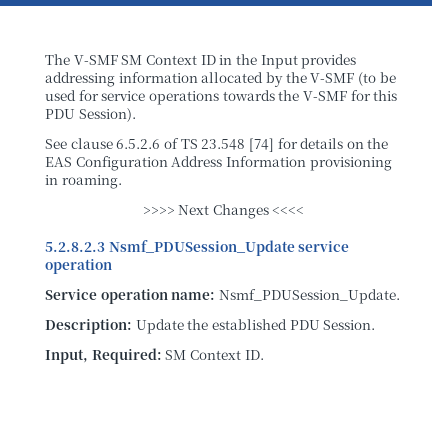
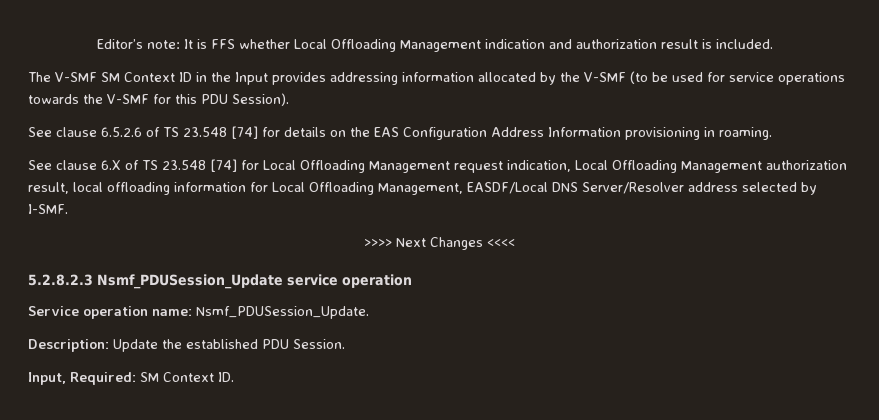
(45, 59) none -> [96,39,773,52] Editor’s note: It is FFS whether Local Offloading Management indication and authorization result is included. //
(122, 182) none -> [28,159,847,173] [28,182,817,195] [28,204,68,214] // See clause 6.X of TS 23.548 [74] for Local Offloading Management request indication, Local Offloading Management authorization result, local offloading information for Local Offloading Management, EASDF/Local DNS Server/Resolver address selected by I-SMF.

